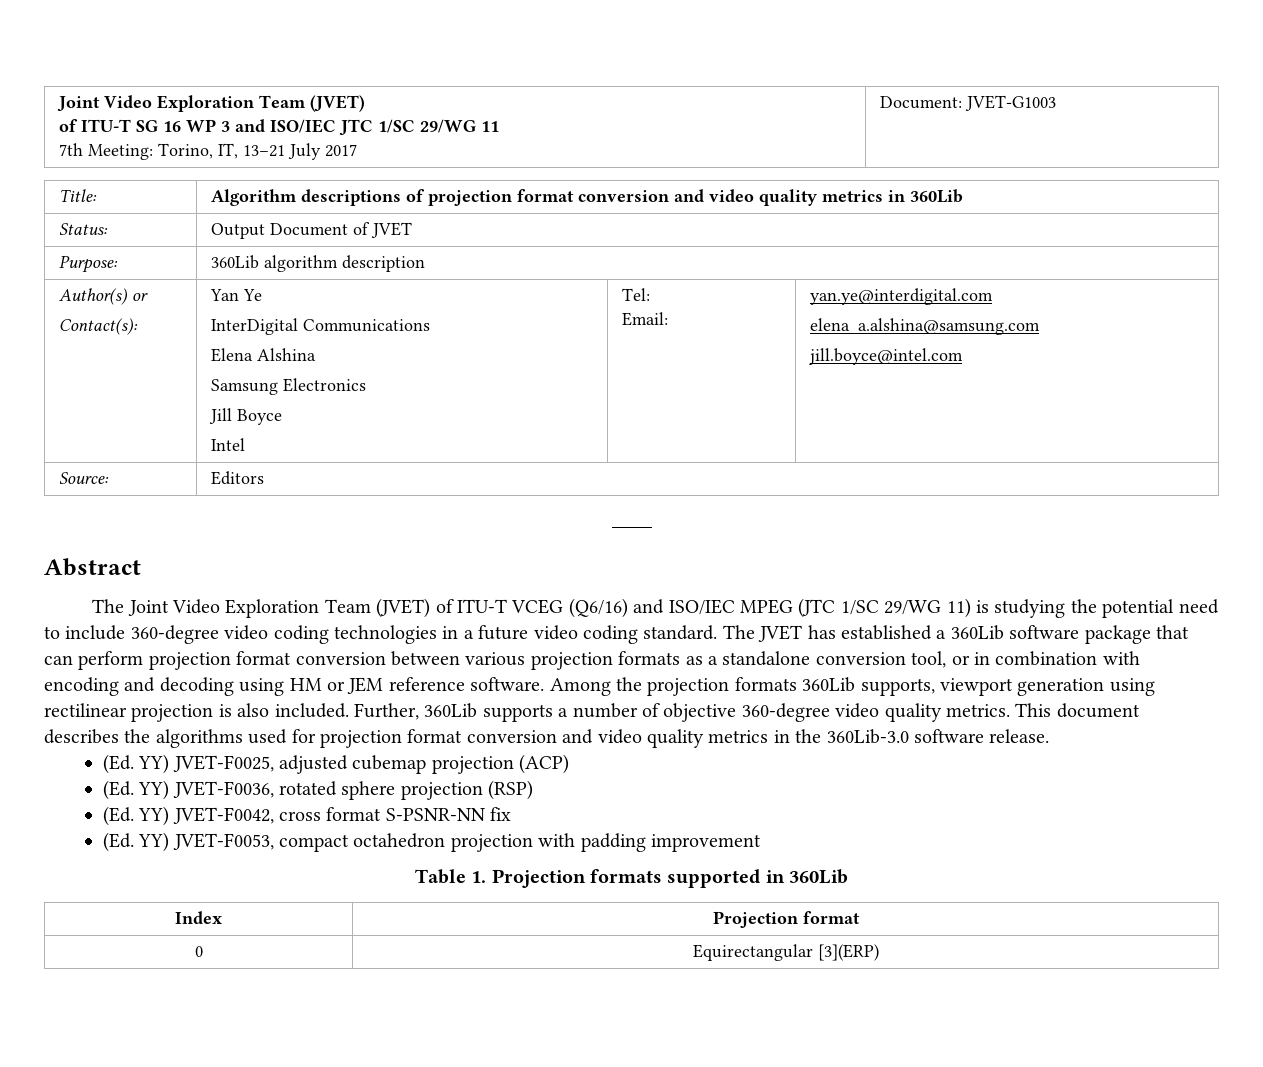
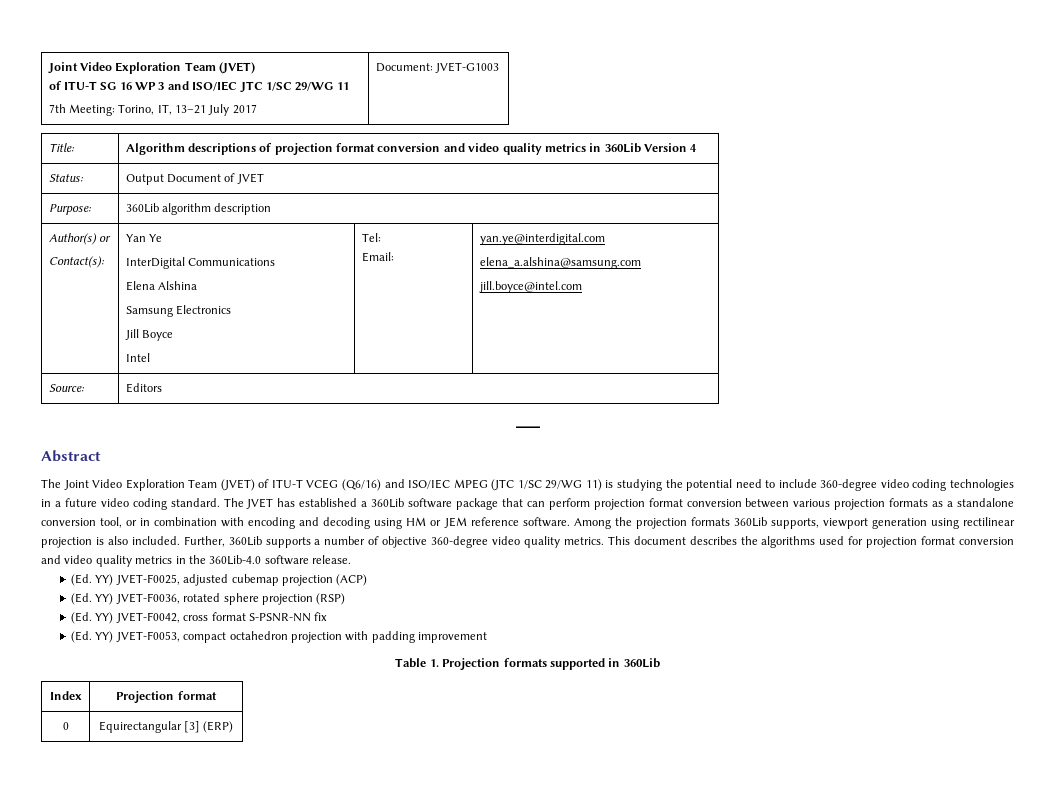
(963, 196) none -> [644,143,698,152] Version 4
[826,729,909,744] 360Lib-3.0 -> [209,555,262,565] 360Lib-4.0
[817,944,879,961] [3](ERP) -> [184,721,234,733] [3] (ERP)

